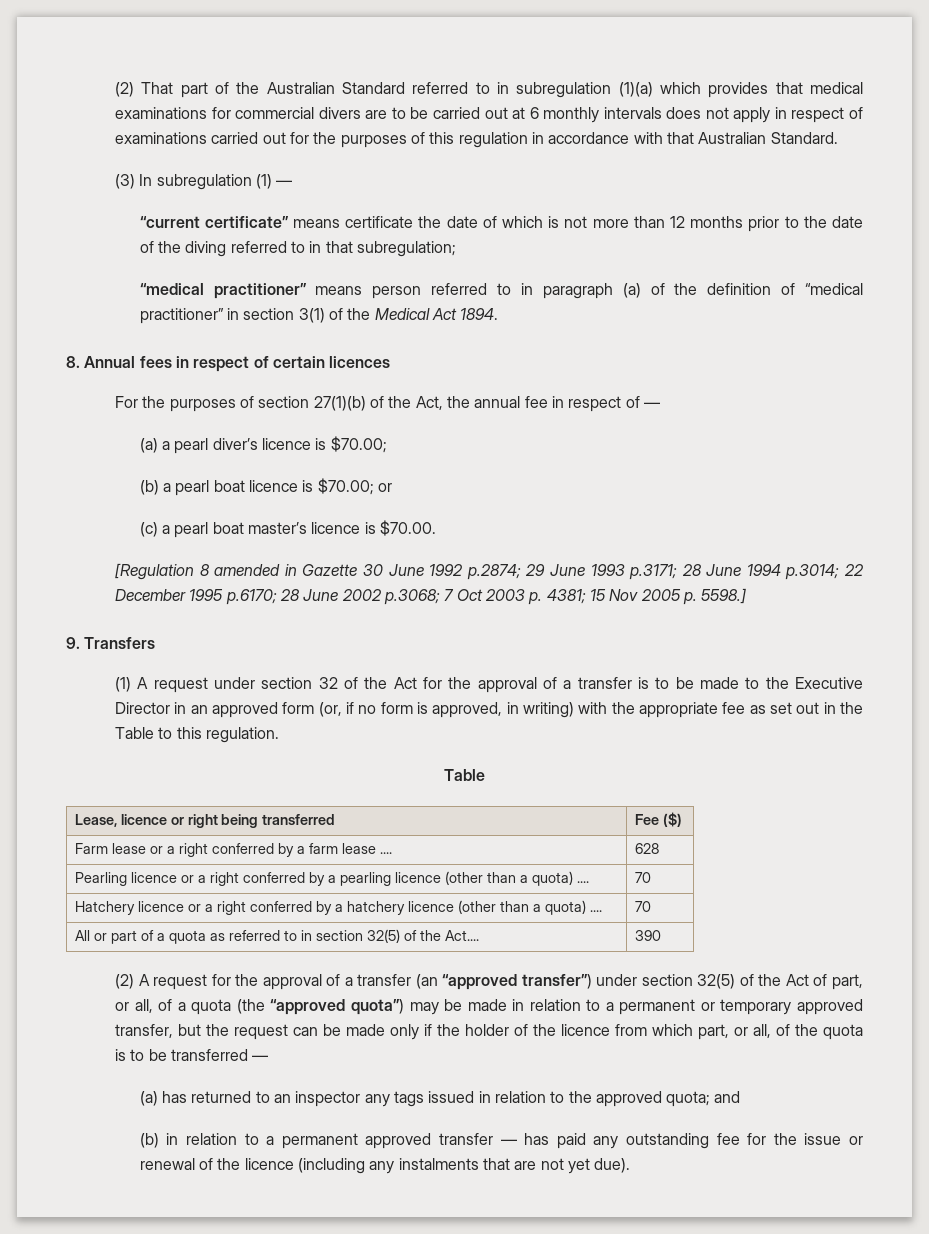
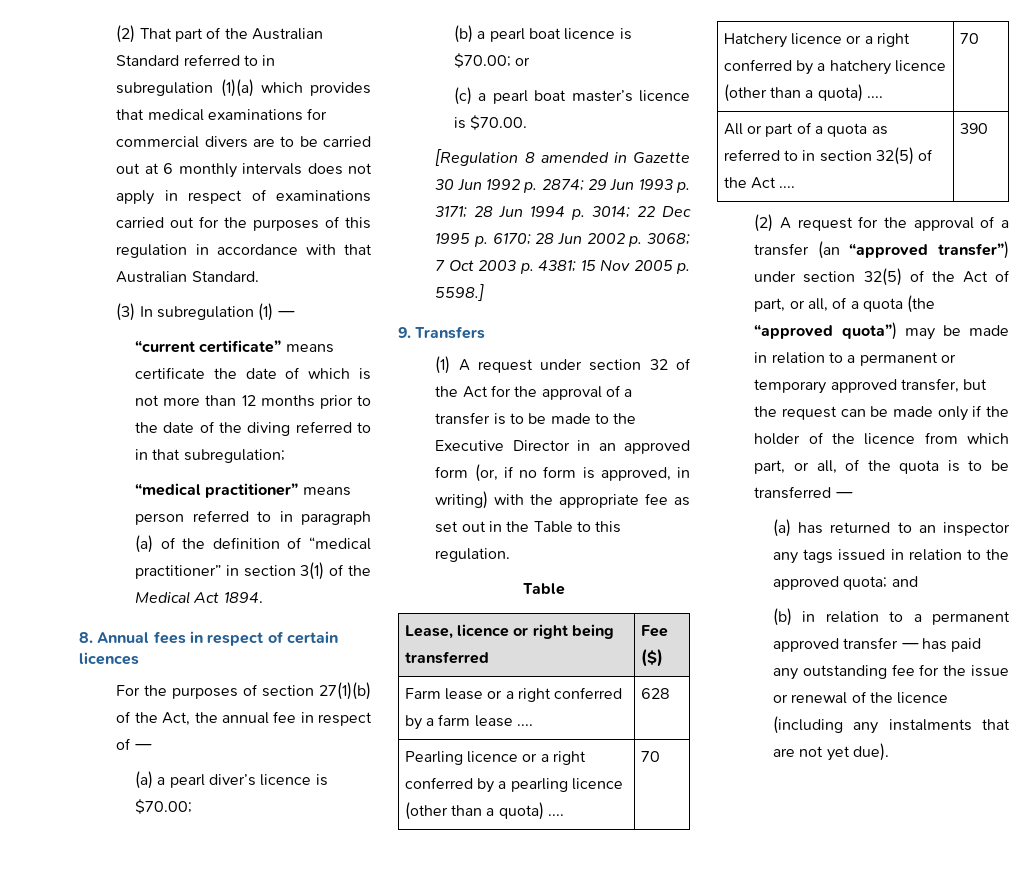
[388,564,865,580] [115,589,441,605] June 1992 p.2874; 29 June 1993 p.3171; 28 June 1994 p.3014; 22 December 1995 p.6170; 28 June 2002 p.3068; -> [457,179,690,193] [435,206,691,220] [435,233,690,247] Jun 1992 p. 2874; 29 Jun 1993 p. 3171; 28 Jun 1994 p. 3014; 22 Dec 1995 p. 6170; 28 Jun 2002 p. 3068;
[444,930,479,941] Act.... -> [751,177,796,189] Act ....

